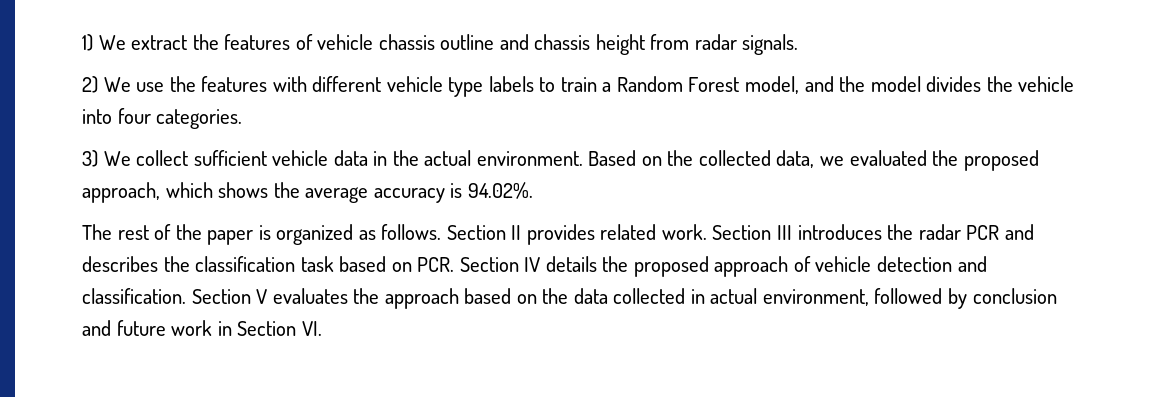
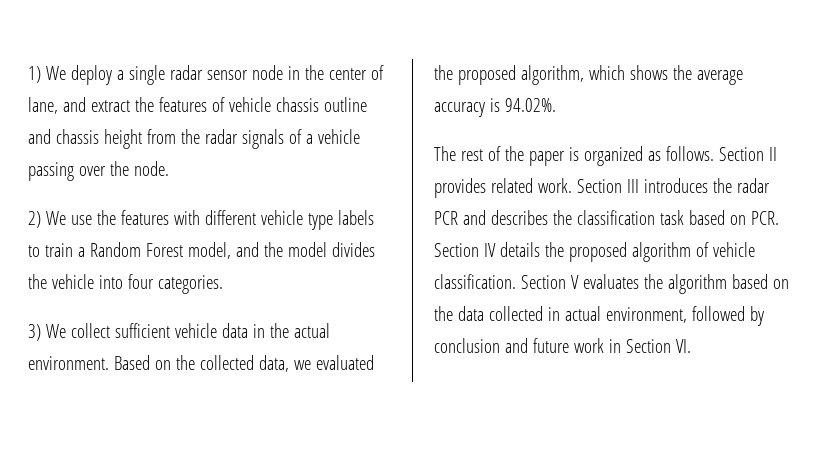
(126, 42) none -> [70,65,384,85] [28,97,86,114] deploy a single radar sensor node in the center of lane, and
[694,34,799,55] radar signals. -> [180,129,360,149] [28,161,169,181] the radar signals of a vehicle passing over the node.
[82,182,160,203] approach, -> [520,65,584,85] algorithm,
[714,256,987,277] approach of vehicle detection and -> [631,242,755,262] algorithm of vehicle
[384,288,459,309] approach -> [667,274,727,294] algorithm

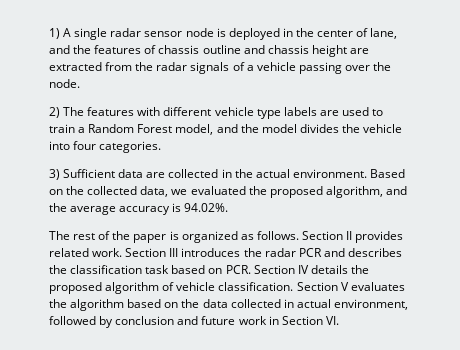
[45,65,124,85] We deploy a -> [63,28,72,37] A
(283, 72) none -> [216,28,280,40] is deployed
[90,100,130,112] extract -> (70, 49) none
[228,97,271,112] vehicle -> (157, 49) none
(142, 139) none -> [349,48,369,54] [49,62,102,71] are extracted
[45,210,116,225] We use the -> [63,107,85,116] The
(374, 217) none -> [319,107,369,116] are used
[45,323,248,338] We collect sufficient vehicle data -> [63,169,219,178] Sufficient data are collected
[588,65,668,80] which shows -> [385,186,407,195] and

